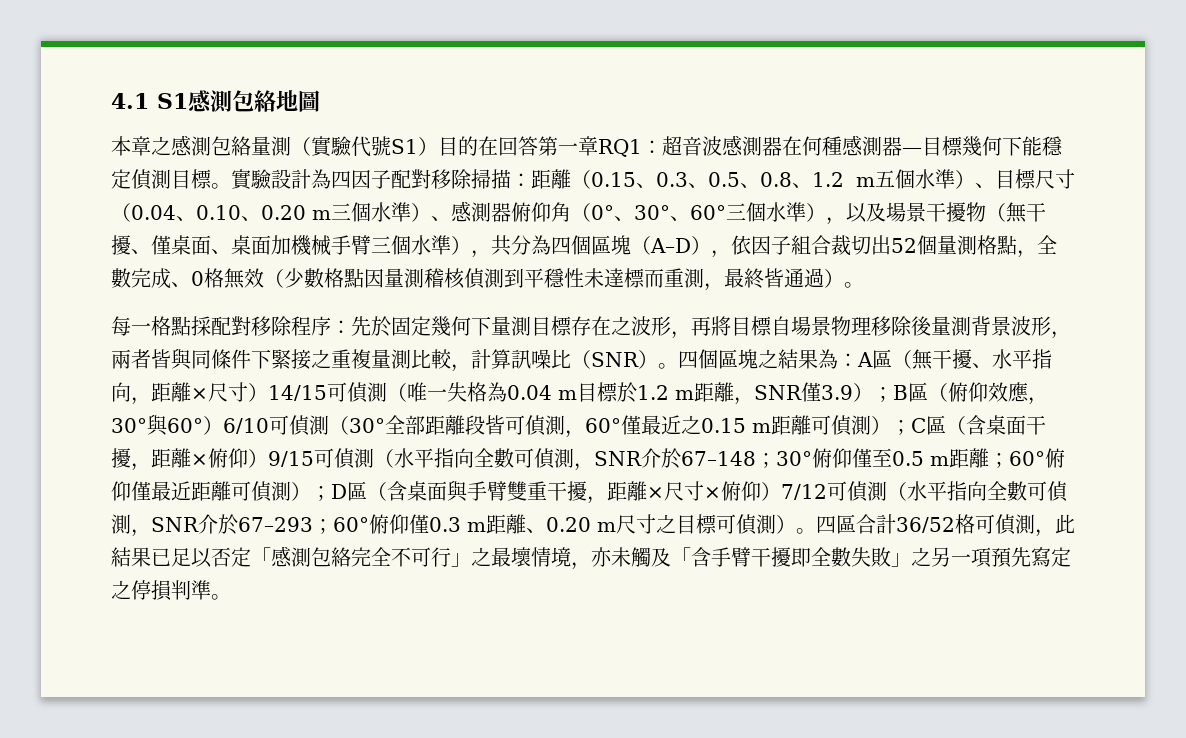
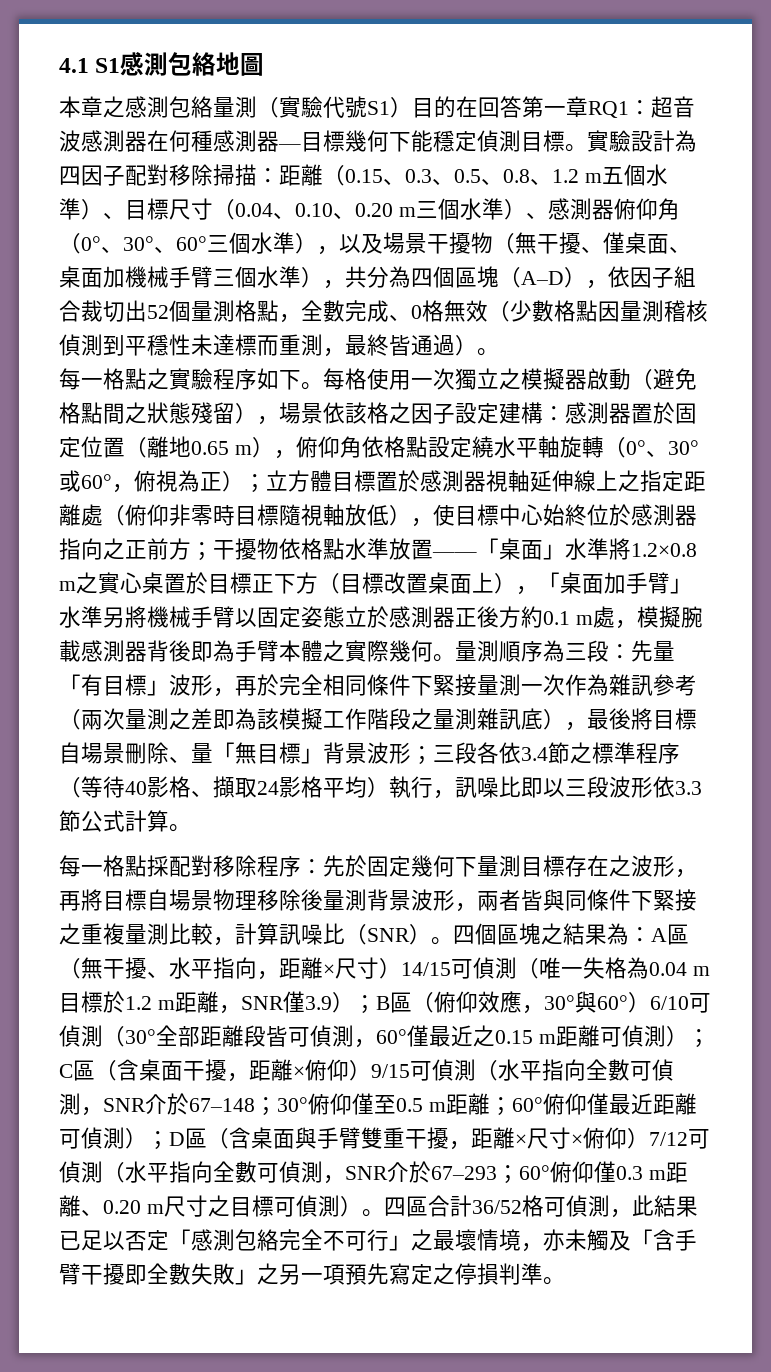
(864, 285) none -> [59,368,697,390] [59,402,697,425] [59,436,699,459] [59,470,706,493] [59,504,697,527] [59,538,697,561] [59,572,692,595] [59,606,703,629] [59,640,675,662] [59,674,697,697] [59,708,697,731] [59,742,680,765] [59,776,702,799] [59,810,191,832] // 每一格點之實驗程序如下。每格使用一次獨立之模擬器啟動（避免格點間之狀態殘留），場景依該格之因子設定建構：感測器置於固定位置（離地0.65 m），俯仰角依格點設定繞水平軸旋轉（0°、30°或60°，俯視為正）；立方體目標置於感測器視軸延伸線上之指定距離處（俯仰非零時目標隨視軸放低），使目標中心始終位於感測器指向之正前方；干擾物依格點水準放置——「桌面」水準將1.2×0.8 m之實心桌置於目標正下方（目標改置桌面上），「桌面加手臂」水準另將機械手臂以固定姿態立於感測器正後方約0.1 m處，模擬腕載感測器背後即為手臂本體之實際幾何。量測順序為三段：先量「有目標」波形，再於完全相同條件下緊接量測一次作為雜訊參考（兩次量測之差即為該模擬工作階段之量測雜訊底），最後將目標自場景刪除、量「無目標」背景波形；三段各依3.4節之標準程序（等待40影格、擷取24影格平均）執行，訊噪比即以三段波形依3.3節公式計算。

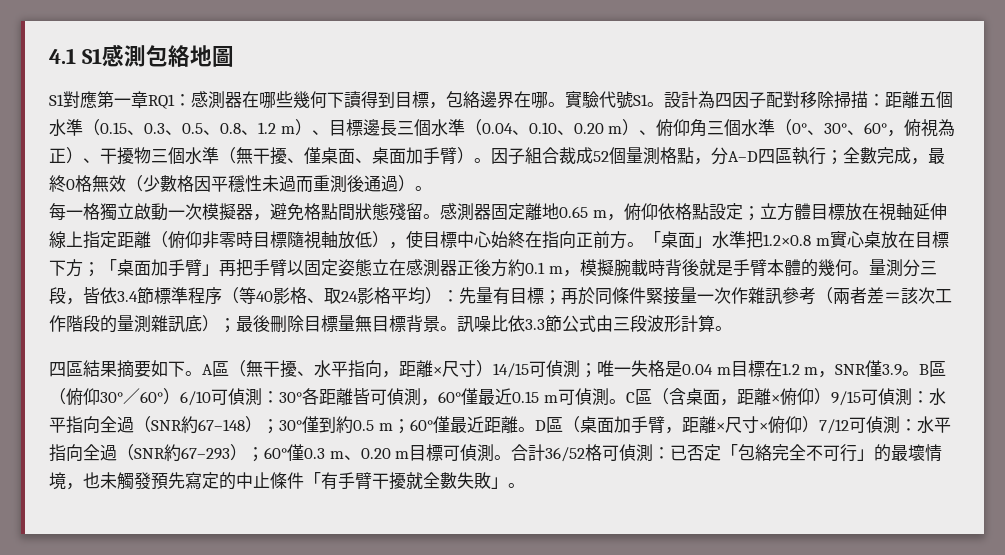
[59,96,695,118] [59,130,631,152] 本章之感測包絡量測（實驗代號S1）目的在回答第一章RQ1：超音波感測器在何種感測器—目標幾何下能穩定偵測目標。實驗 -> [49,91,664,109] S1對應第一章RQ1：感測器在哪些幾何下讀得到目標，包絡邊界在哪。實驗代號S1。
(323, 175) none -> [919,91,953,108] [49,119,83,136] 五個水準
[601,164,668,186] [59,198,213,220] 五個水準）、目標尺寸 -> [294,119,465,136] ）、目標邊長三個水準
[415,198,680,220] 三個水準）、感測器俯仰角 -> [622,119,776,137] ）、俯仰角三個水準
[207,232,493,255] 三個水準），以及場景干擾物 -> [887,119,956,137] [49,147,219,165] ，俯視為正）、干擾物三個水準
[125,266,630,289] 機械手臂三個水準），共分為四個區塊（A–D），依 -> [423,147,491,165] 手臂）。
[103,300,147,322] 切出 -> [576,147,593,164] 成
(301, 318) none -> [711,147,843,165] 分A–D四區執行；
[389,314,411,321] 、 -> [911,148,945,165] [49,175,66,192] ，最終
[576,300,708,322] [59,334,499,357] [59,368,653,390] 點因量測稽核偵測到平穩性未達標而重測，最終皆通過）。 // 每一格點之實驗程序如下。每格使用一次獨立之模擬器啟動（ -> [194,175,432,193] [49,203,270,221] 因平穩性未過而重測後通過）。 // 每一格獨立啟動一次模擬器，
[125,402,147,424] 之 -> (355, 212) none
[235,402,697,425] [59,436,699,459] [59,470,244,493] ），場景依該格之因子設定建構：感測器置於固定位置（離地0.65 m），俯仰角依格點設定繞水平軸旋轉（0°、30°或60°，俯視為正） -> [423,203,743,221] 。感測器固定離地0.65 m，俯仰依格點設定
[376,470,486,492] 置於感測器 -> [844,203,879,221] 放在
[618,470,640,492] 之 -> (83, 239) none
[81,504,103,526] 處 -> (151, 239) none
[587,504,697,526] [59,538,477,561] 位於感測器指向之正前方；干擾物依格點水準放置—— -> [525,231,644,249] 在指向正前方。
[609,538,631,560] 將 -> [746,231,763,249] 把
[76,572,538,595] 之實心桌置於目標正下方（目標改置桌面上）， -> [829,231,949,249] [49,259,100,277] 實心桌放在目標下方；
[59,606,191,628] 水準另將機械 -> [219,259,253,277] 再把
[367,606,389,628] 於 -> [389,259,406,276] 在
[592,606,615,628] 處 -> (563, 270) none
[81,640,235,662] 感測器背後即為 -> [647,259,733,276] 時背後就是
[323,640,389,662] 之實際 -> [800,259,818,277] 的
[499,640,675,662] [59,674,697,697] [59,708,697,731] [59,742,499,765] 順序為三段：先量「有目標」波形，再於完全相同條件下緊接量測一次作為雜訊參考（兩次量測之差即為該模擬工作階段之量測雜訊底），最後將目標自場景刪除、量「無目標」背景波形；三段各 -> [902,259,937,277] [49,287,100,305] 分三段，皆
[570,742,592,764] 之 -> (154, 295) none
[103,776,125,798] 待 -> (256, 295) none
[213,776,235,798] 擷 -> (324, 300) none
[389,776,653,799] 執行，訊噪比即以三段波形 -> [442,287,952,305] [49,315,508,333] ：先量有目標；再於同條件緊接量一次作雜訊參考（兩者差＝該次工作階段的量測雜訊底）；最後刪除目標量無目標背景。訊噪比
(125, 821) none -> [596,315,681,332] 由三段波形
[59,855,697,878] [59,889,697,912] [59,923,651,946] 每一格點採配對移除程序：先於固定幾何下量測目標存在之波形，再將目標自場景物理移除後量測背景波形，兩者皆與同條件下緊接之重複量測比較，計算訊噪比（SNR）。四個區塊之結果為： -> [49,360,202,378] 四區結果摘要如下。
[517,958,539,979] （ -> [580,363,597,378] ；
[627,957,649,979] 為 -> [665,361,682,377] 是
[103,991,219,1013] 於1.2 m距離 -> [764,360,819,377] 在1.2 m
[331,992,376,1014] ）； -> [902,371,920,376] 。
[477,991,597,1014] 效應，30°與 -> [100,388,140,404] 30°／
[103,1025,266,1047] （30°全部距離段 -> [262,388,353,405] ：30°各距離
[473,1025,495,1047] 之 -> (512, 396) none
[555,1025,710,1048] 距離可偵測）； -> [557,388,626,406] 可偵測。
[183,1059,227,1081] 干擾 -> (720, 397) none
[476,1059,674,1081] [59,1093,697,1116] [59,1127,449,1150] （水平指向全數可偵測，SNR介於67–148；30°俯仰僅至0.5 m距離；60°俯仰僅最近距離可偵測）；D區（含桌面與手臂雙重干擾 -> [911,388,946,405] [49,416,665,434] ：水平指向全過（SNR約67–148）；30°僅到約0.5 m；60°僅最近距離。D區（桌面加手臂
[103,1161,594,1184] （水平指向全數可偵測，SNR介於67–293；60°俯仰 -> [899,416,951,433] [49,444,287,462] ：水平指向全過（SNR約67–293）；60°
[665,1162,688,1183] [59,1195,230,1217] 距離、0.20 m尺寸之 -> [343,448,410,460] 、0.20 m
[339,1196,428,1217] ）。四區 -> [494,455,512,460] 。
[609,1195,698,1218] [59,1229,235,1251] ，此結果已足以否定「感測 -> [653,444,739,461] ：已否定「
[411,1229,433,1251] 之 -> [874,444,892,462] 的
[543,1229,675,1251] 亦未觸及「含 -> [83,472,338,490] 也未觸發預先寫定的中止條件「有
[125,1264,147,1285] 即 -> [406,472,423,489] 就
[257,1263,543,1285] 之另一項預先寫定之停損判準 -> (508, 483) none

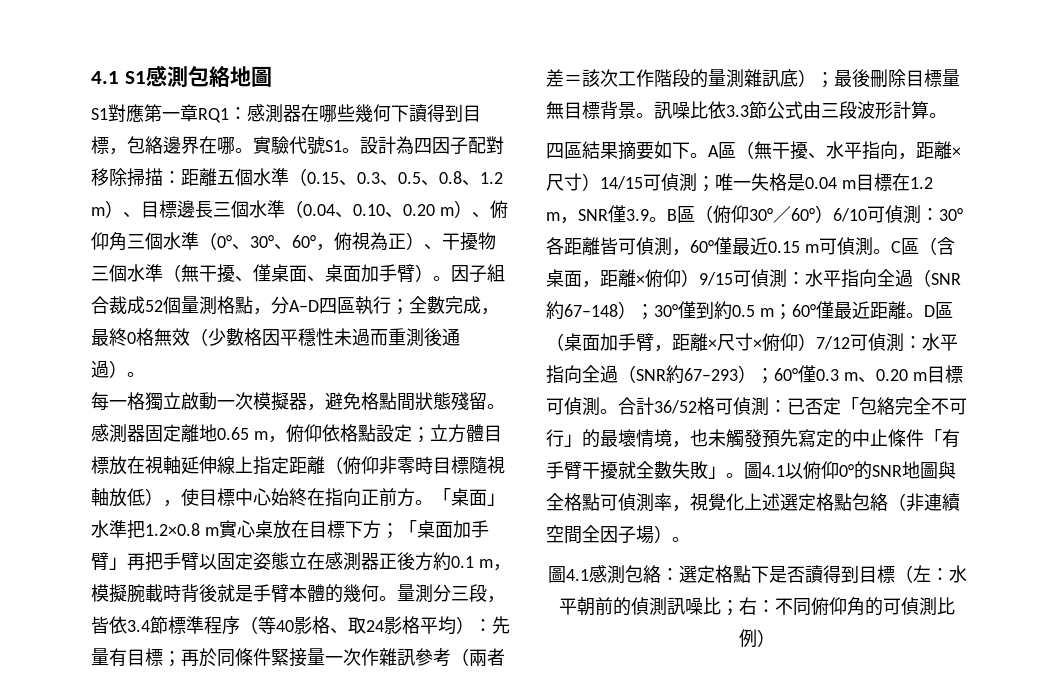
(525, 485) none -> [744,461,956,480] [546,493,960,512] [546,525,690,544] [547,565,967,584] [559,597,955,616] [739,629,775,648] 圖4.1以俯仰0°的SNR地圖與全格點可偵測率，視覺化上述選定格點包絡（非連續空間全因子場）。 // 圖4.1感測包絡：選定格點下是否讀得到目標（左：水平朝前的偵測訊噪比；右：不同俯仰角的可偵測比例）

